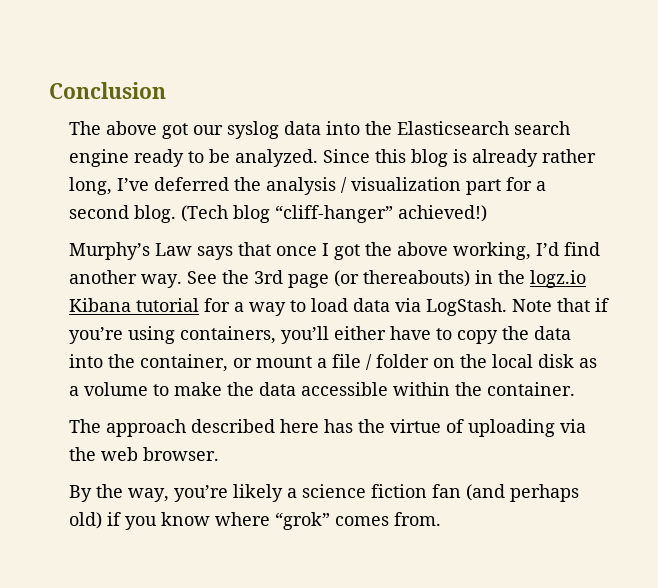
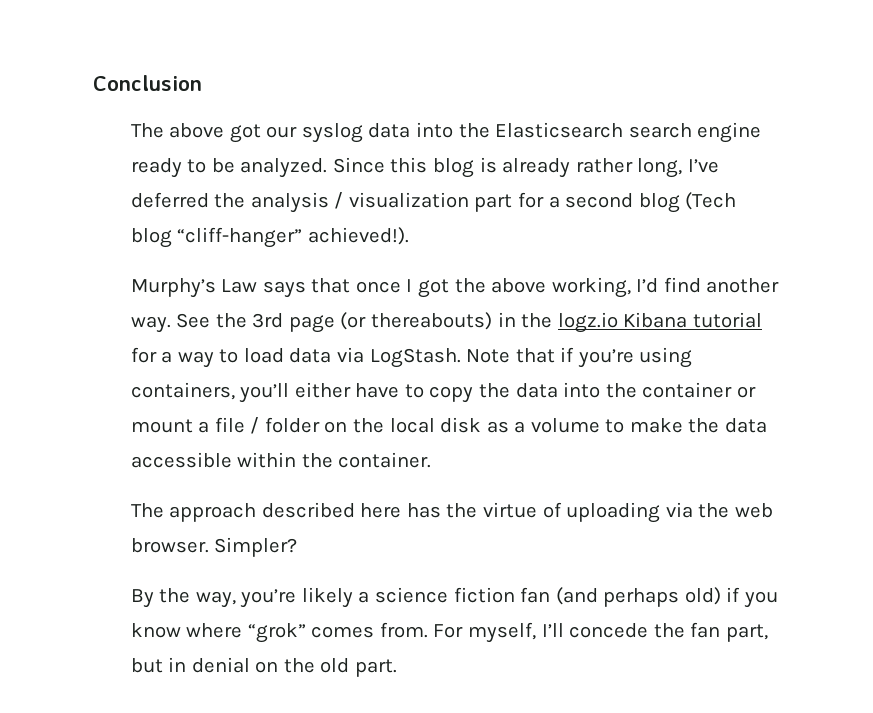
[134,205,177,223] blog. -> [638,193,680,213] blog
[398,205,488,222] achieved!) -> [307,227,409,245] achieved!).
[140,354,229,372] container, -> [642,382,733,398] container
(220, 454) none -> [214,537,298,557] Simpler?
(442, 519) none -> [433,622,768,643] [130,657,397,677] For myself, I’ll concede the fan part, but in denial on the old part.

